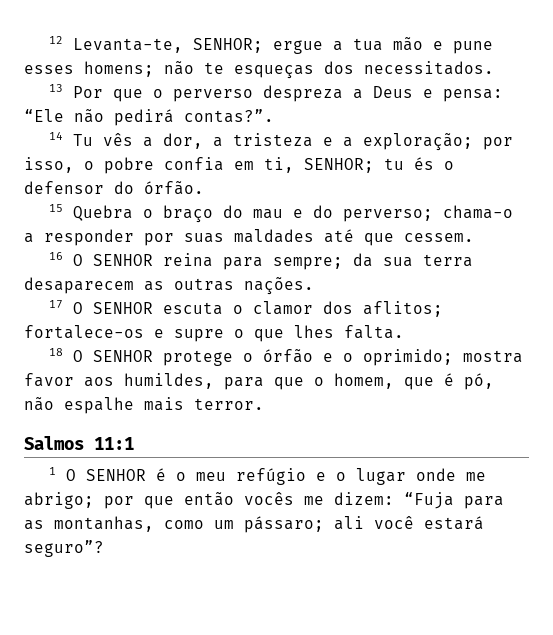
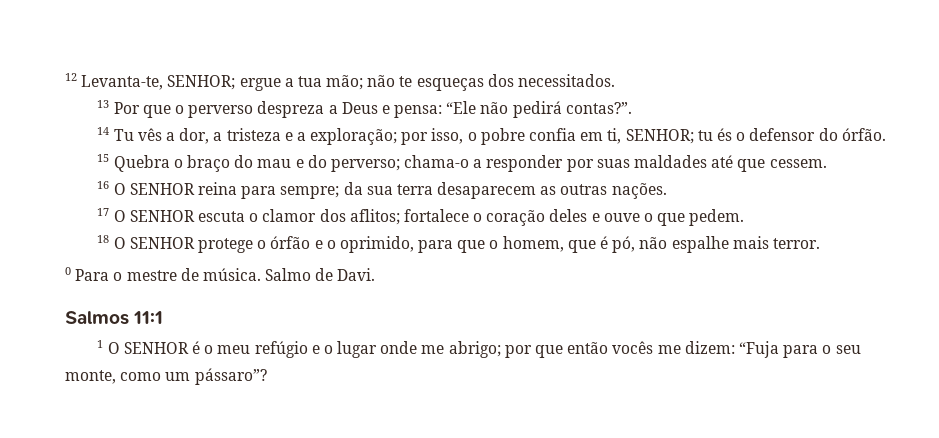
[393,37,494,54] [24,61,154,77] mão e pune esses homens; -> [326,75,364,90] mão;
[24,325,404,342] fortalece-os e supre o que lhes falta. -> [403,209,745,226] fortalece o coração deles e ouve o que pedem.
[363,349,524,366] [24,373,214,389] oprimido; mostra favor aos humildes, -> [339,236,414,253] oprimido,
(264, 404) none -> [65,267,376,281] // 0 Para o mestre de música. Salmo de Davi.
[24,516,484,533] [24,540,104,557] as montanhas, como um pássaro; ali você estará seguro”? -> [822,345,861,354] [65,368,267,385] o seu monte, como um pássaro”?

